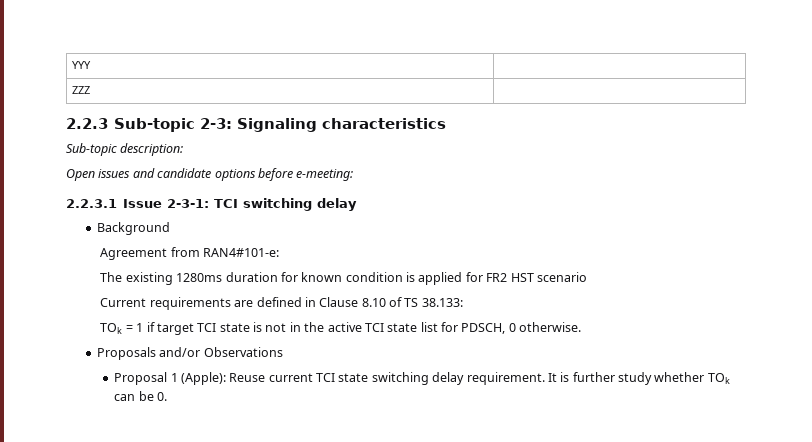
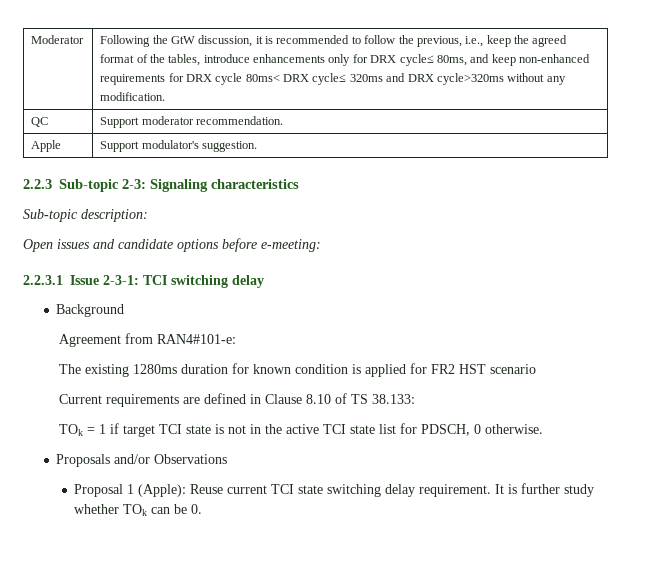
[72,61,92,69] [72,86,91,94] YYY | // ZZZ | -> [31,35,85,44] [100,35,568,47] [100,54,591,66] [100,73,566,85] [100,92,166,101] [31,117,49,127] [100,116,283,128] [31,140,62,152] [100,140,257,152] Moderator | Following the GtW discussion, it is recommended to follow the previous, i.e., keep the agreed format of the tables, introduce enhancements only for DRX cycle≤ 80ms, and keep non-enhanced requirements for DRX cycle 80ms< DRX cycle≤ 320ms and DRX cycle>320ms without any modification. // QC | Support moderator recommendation. // Apple | Support modulator's suggestion.

